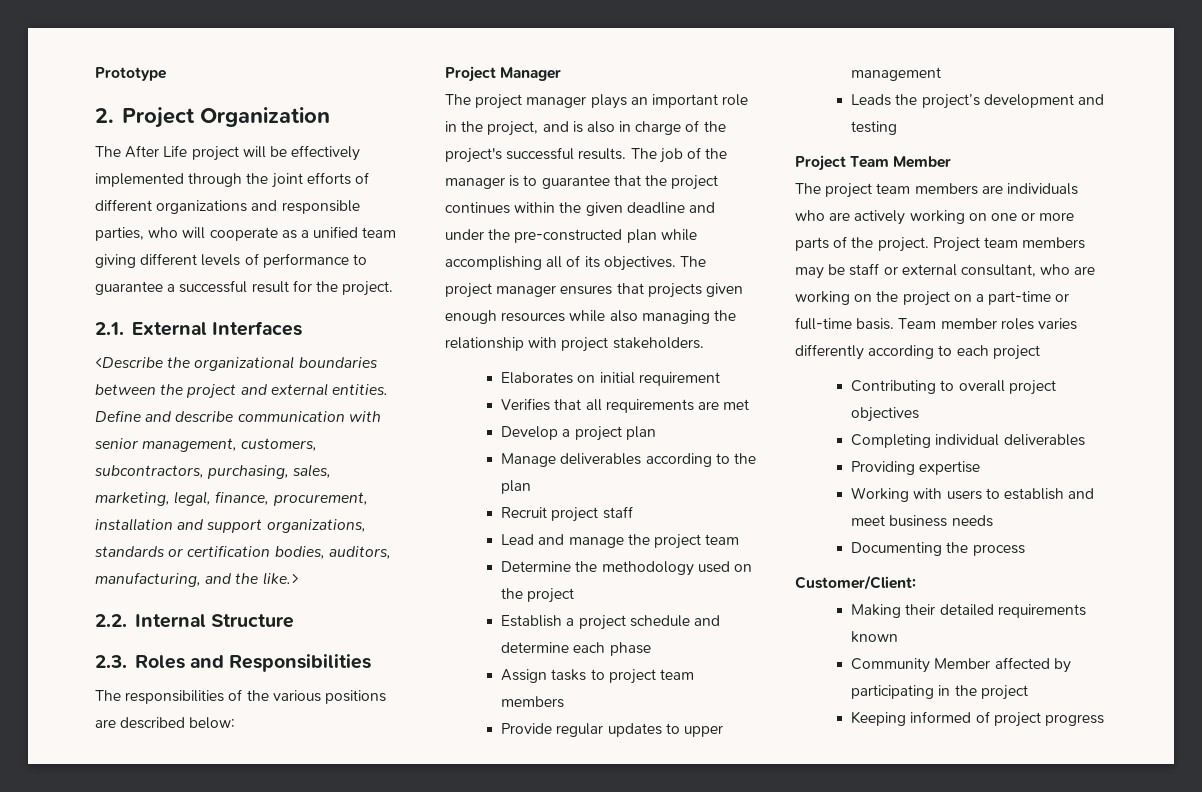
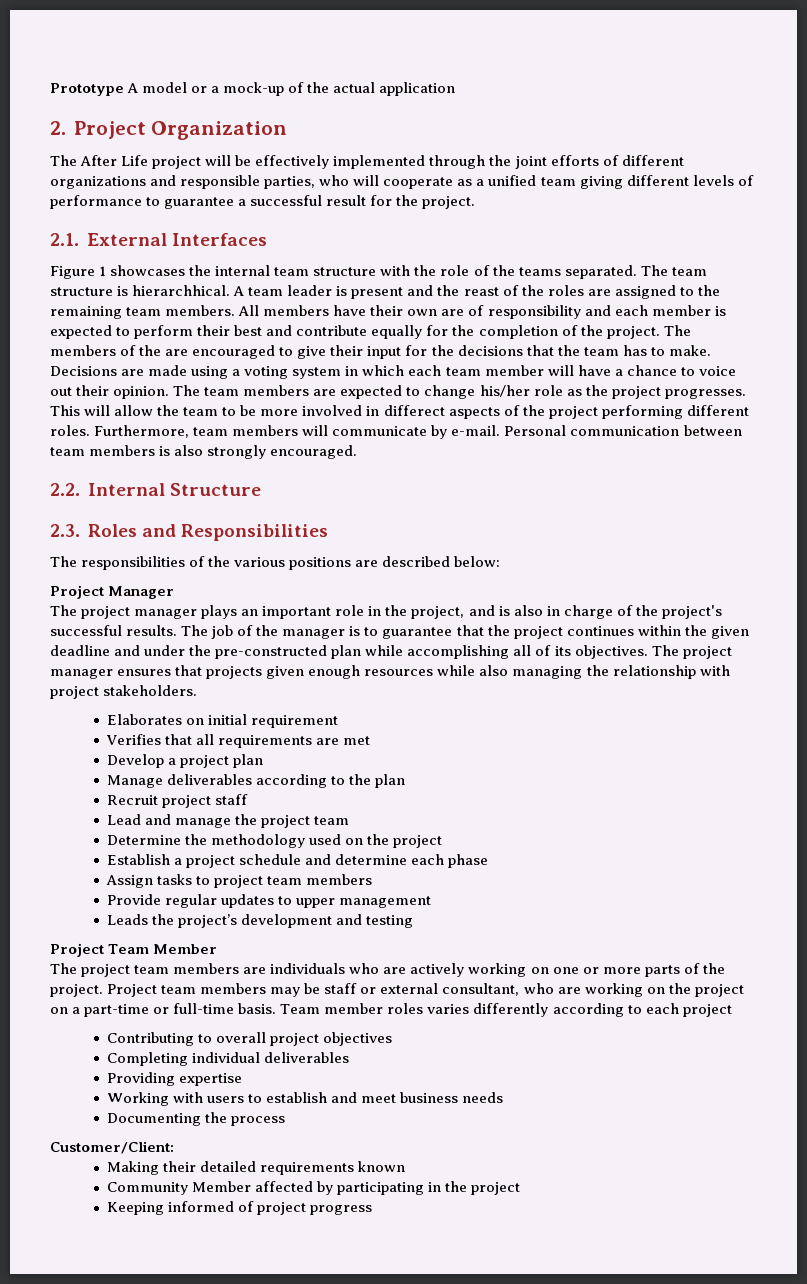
(166, 74) none -> [127,82,456,96] A model or a mock-up of the actual application
[95,356,378,371] [95,383,388,399] [95,410,381,422] [95,438,318,452] [95,464,332,479] [95,491,368,506] [95,518,366,533] [95,545,391,559] [95,572,298,587] <Describe the organizational boundaries between the project and external entities. Define and describe communication with senior management, customers, subcontractors, purchasing, sales, marketing, legal, finance, procurement, installation and support organizations, standards or certification bodies, auditors, manufacturing, and the like.> -> [50,265,707,279] [50,285,720,299] [50,305,726,319] [50,325,691,339] [50,345,711,359] [50,365,736,379] [50,385,746,399] [50,405,749,419] [50,425,742,439] [50,445,358,459] Figure 1 showcases the internal team structure with the role of the teams separated. The team structure is hierarchhical. A team leader is present and the reast of the roles are assigned to the remaining team members. All members have their own are of responsibility and each member is expected to perform their best and contribute equally for the completion of the project. The members of the are encouraged to give their input for the decisions that the team has to make. Decisions are made using a voting system in which each team member will have a chance to voice out their opinion. The team members are expected to change his/her role as the project progresses. This will allow the team to be more involved in differect aspects of the project performing different roles. Furthermore, team members will communicate by e-mail. Personal communication between team members is also strongly encouraged.

